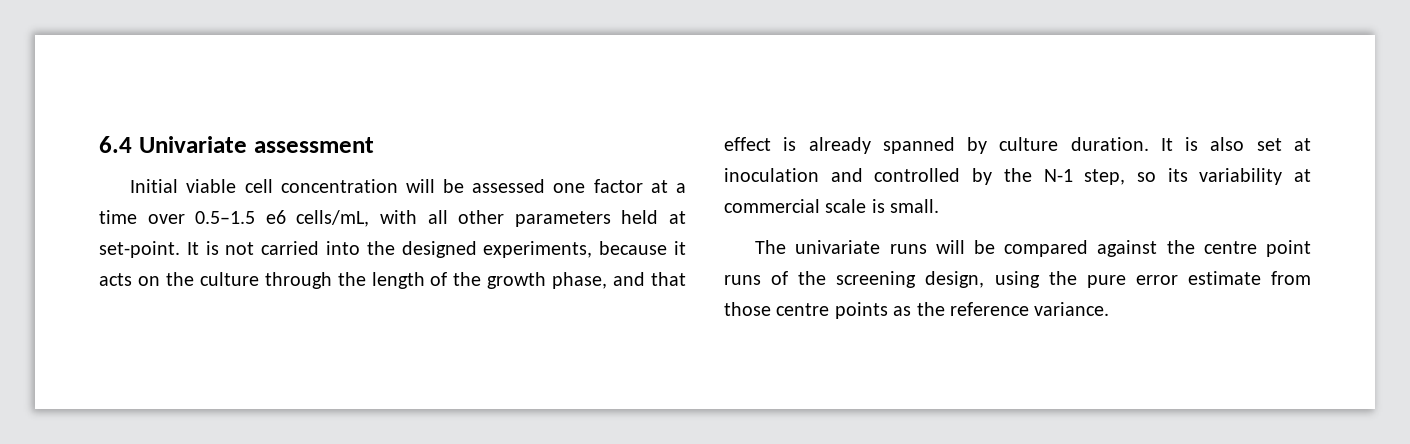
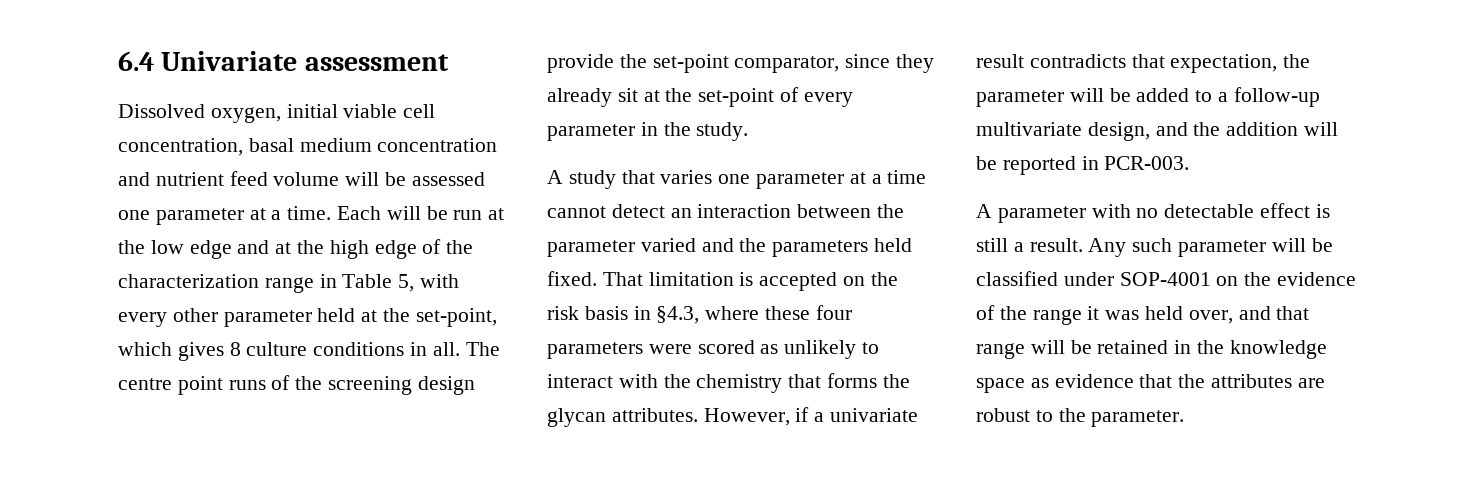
[130,179,398,193] Initial viable cell concentration -> [118,104,436,123] [118,138,498,156] [118,171,340,186] Dissolved oxygen, initial viable cell concentration, basal medium concentration and nutrient feed volume
[593,179,686,193] [99,210,687,227] [99,241,686,258] [99,272,686,289] [724,137,1311,154] [724,168,1311,185] [724,199,940,213] [755,240,1195,257] factor at a time over 0.5–1.5 e6 cells/mL, with all other parameters held at set-point. It is not carried into the designed experiments, because it acts on the culture through the length of the growth phase, and that effect is already spanned by culture duration. It is also set at inoculation and controlled by the N-1 step, so its variability at commercial scale is small. // The univariate runs will be compared against the -> [155,206,505,225] [118,239,474,259] [118,274,460,293] [118,308,497,327] [118,342,500,361] parameter at a time. Each will be run at the low edge and at the high edge of the characterization range in Table 5, with every other parameter held at the set-point, which gives 8 culture conditions in all. The
[925,271,1311,288] [724,302,1110,319] design, using the pure error estimate from those centre points as the reference variance. -> [417,376,475,395] [547,54,935,73] [547,87,853,107] [547,122,749,141] [547,170,927,189] [547,204,905,218] [547,238,913,257] [547,271,898,291] [547,305,852,324] [547,340,880,359] [547,373,910,393] [547,407,919,427] [976,54,1311,73] [976,87,1320,107] [976,122,1339,141] [976,156,1190,175] [976,203,1330,223] [976,238,1333,257] [976,271,1357,286] [976,305,1310,325] [976,340,1327,359] [976,374,1325,393] [976,408,1185,427] design provide the set-point comparator, since they already sit at the set-point of every parameter in the study. // A study that varies one parameter at a time cannot detect an interaction between the parameter varied and the parameters held fixed. That limitation is accepted on the risk basis in §4.3, where these four parameters were scored as unlikely to interact with the chemistry that forms the glycan attributes. However, if a univariate result contradicts that expectation, the parameter will be added to a follow-up multivariate design, and the addition will be reported in PCR-003. // A parameter with no detectable effect is still a result. Any such parameter will be classified under SOP-4001 on the evidence of the range it was held over, and that range will be retained in the knowledge space as evidence that the attributes are robust to the parameter.

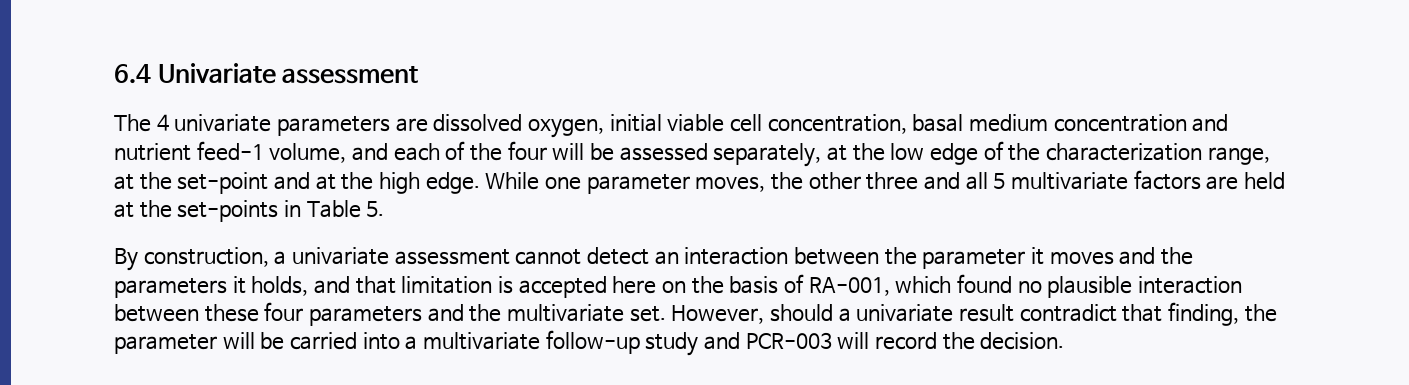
[118,104,205,118] Dissolved -> [114,114,523,136] The 4 univariate parameters are dissolved
[229,171,485,186] [118,206,505,225] [118,239,474,259] [118,274,460,293] [118,308,497,327] [118,342,500,361] [118,375,475,395] [547,54,935,73] [547,87,853,107] [547,122,749,141] [547,170,927,189] feed volume will be assessed one parameter at a time. Each will be run at the low edge and at the high edge of the characterization range in Table 5, with every other parameter held at the set-point, which gives 8 culture conditions in all. The centre point runs of the screening design provide the set-point comparator, since they already sit at the set-point of every parameter in the study. // A study that varies one parameter at a time -> [196,141,1270,167] [114,170,1285,194] [114,200,385,222] [114,247,510,271] feed-1 volume, and each of the four will be assessed separately, at the low edge of the characterization range, at the set-point and at the high edge. While one parameter moves, the other three and all 5 multivariate factors are held at the set-points in Table 5. // By construction, a univariate assessment
[640,238,696,252] varied -> [1030,247,1114,265] it moves
[874,238,913,252] [547,271,643,286] held fixed. That -> [232,276,396,296] it holds, and that
[843,272,898,286] [547,305,852,324] [547,340,880,359] [547,373,910,393] [547,407,919,427] [976,54,1311,73] [976,87,1320,107] [976,122,1339,141] [976,156,1190,175] [976,203,1330,223] [976,238,1333,257] [976,271,1357,286] [976,305,1310,325] [976,340,1327,359] [976,374,1325,393] [976,408,1185,427] on the risk basis in §4.3, where these four parameters were scored as unlikely to interact with the chemistry that forms the glycan attributes. However, if a univariate result contradicts that expectation, the parameter will be added to a follow-up multivariate design, and the addition will be reported in PCR-003. // A parameter with no detectable effect is still a result. Any such parameter will be classified under SOP-4001 on the evidence of the range it was held over, and that range will be retained in the knowledge space as evidence that the attributes are robust to the parameter. -> [612,274,1242,298] [114,302,1277,326] [114,330,1065,356] here on the basis of RA-001, which found no plausible interaction between these four parameters and the multivariate set. However, should a univariate result contradict that finding, the parameter will be carried into a multivariate follow-up study and PCR-003 will record the decision.

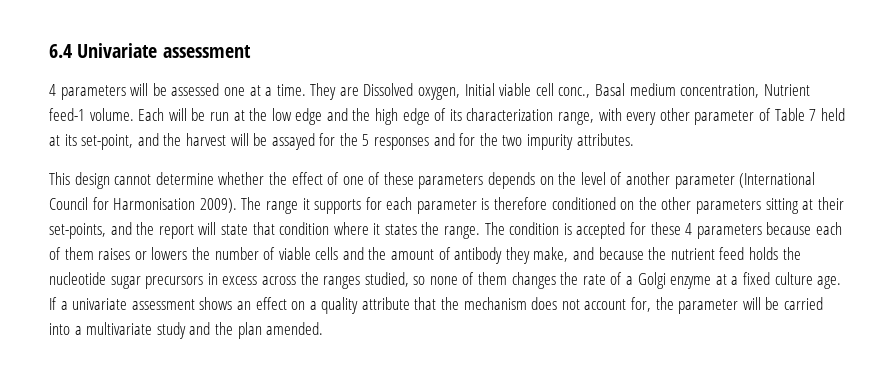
[114,114,1229,138] [114,141,1270,167] [114,170,1285,194] [114,200,385,222] [114,247,1193,271] [114,274,1242,298] [114,302,1239,326] The 4 univariate parameters are dissolved oxygen, initial viable cell concentration, basal medium concentration and nutrient feed-1 volume, and each of the four will be assessed separately, at the low edge of the characterization range, at the set-point and at the high edge. While one parameter moves, the other three and all 5 multivariate factors are held at the set-points in Table 5. // By construction, a univariate assessment cannot detect an interaction between the parameter it moves and the parameters it holds, and that limitation is accepted here on the basis of RA-001, which found no plausible interaction between these four parameters and the multivariate set. However, should a univariate result contradict that finding, -> [49,83,810,100] [49,108,845,125] [49,133,634,150] [49,172,816,189] [49,197,844,214] [49,222,842,239] [49,247,801,264] [49,272,842,289] [49,297,652,314] 4 parameters will be assessed one at a time. They are Dissolved oxygen, Initial viable cell conc., Basal medium concentration, Nutrient feed-1 volume. Each will be run at the low edge and the high edge of its characterization range, with every other parameter of Table 7 held at its set-point, and the harvest will be assayed for the 5 responses and for the two impurity attributes. // This design cannot determine whether the effect of one of these parameters depends on the level of another parameter (International Council for Harmonisation 2009). The range it supports for each parameter is therefore conditioned on the other parameters sitting at their set-points, and the report will state that condition where it states the range. The condition is accepted for these 4 parameters because each of them raises or lowers the number of viable cells and the amount of antibody they make, and because the nutrient feed holds the nucleotide sugar precursors in excess across the ranges studied, so none of them changes the rate of a Golgi enzyme at a fixed culture age. If a univariate assessment shows an effect on a quality attribute that the mechanism does not account for,
[545,330,640,354] follow-up -> (153, 328) none
[745,332,1065,350] PCR-003 will record the decision. -> [214,322,324,339] the plan amended.

